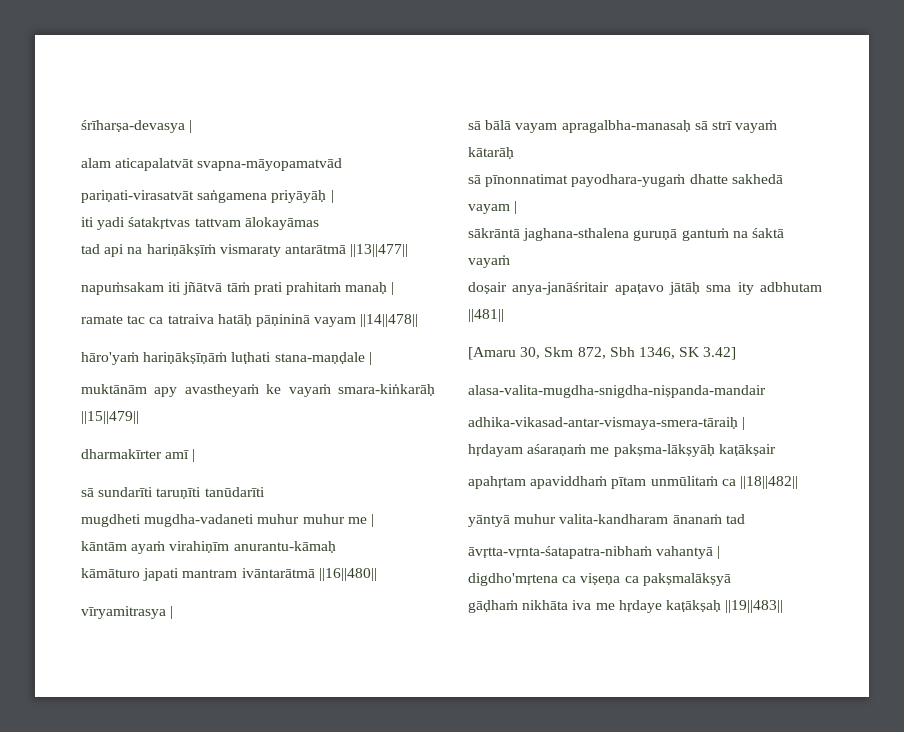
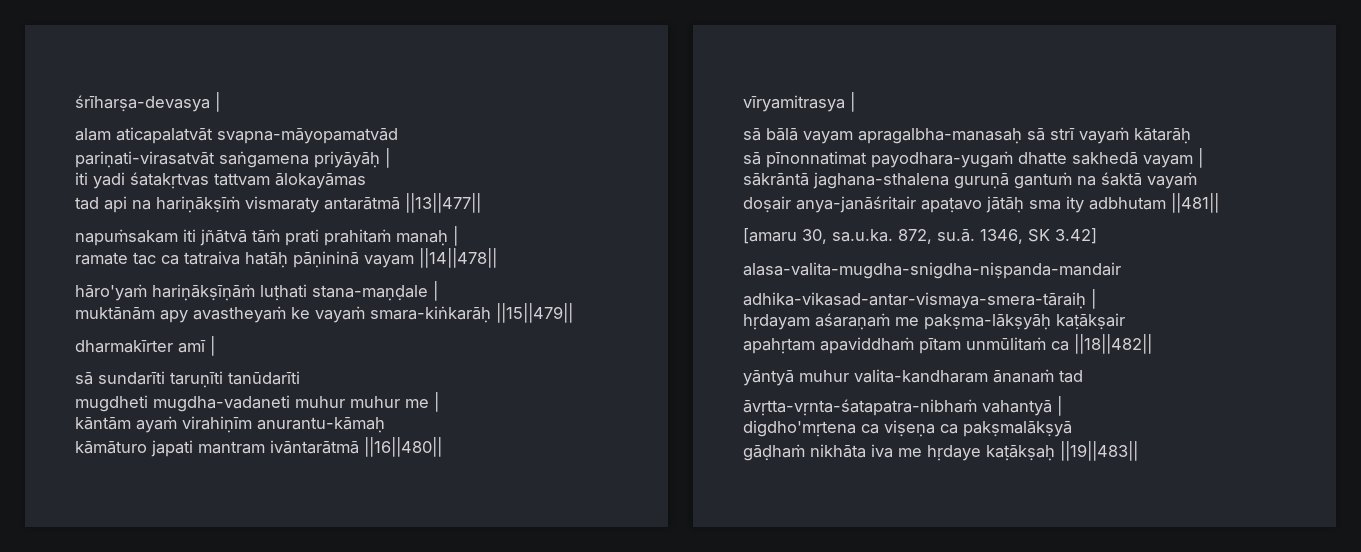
[468,347,635,360] [Amaru 30, Skm 872, Sbh -> [743,228,975,244] [amaru 30, sa.u.ka. 872, su.ā.

